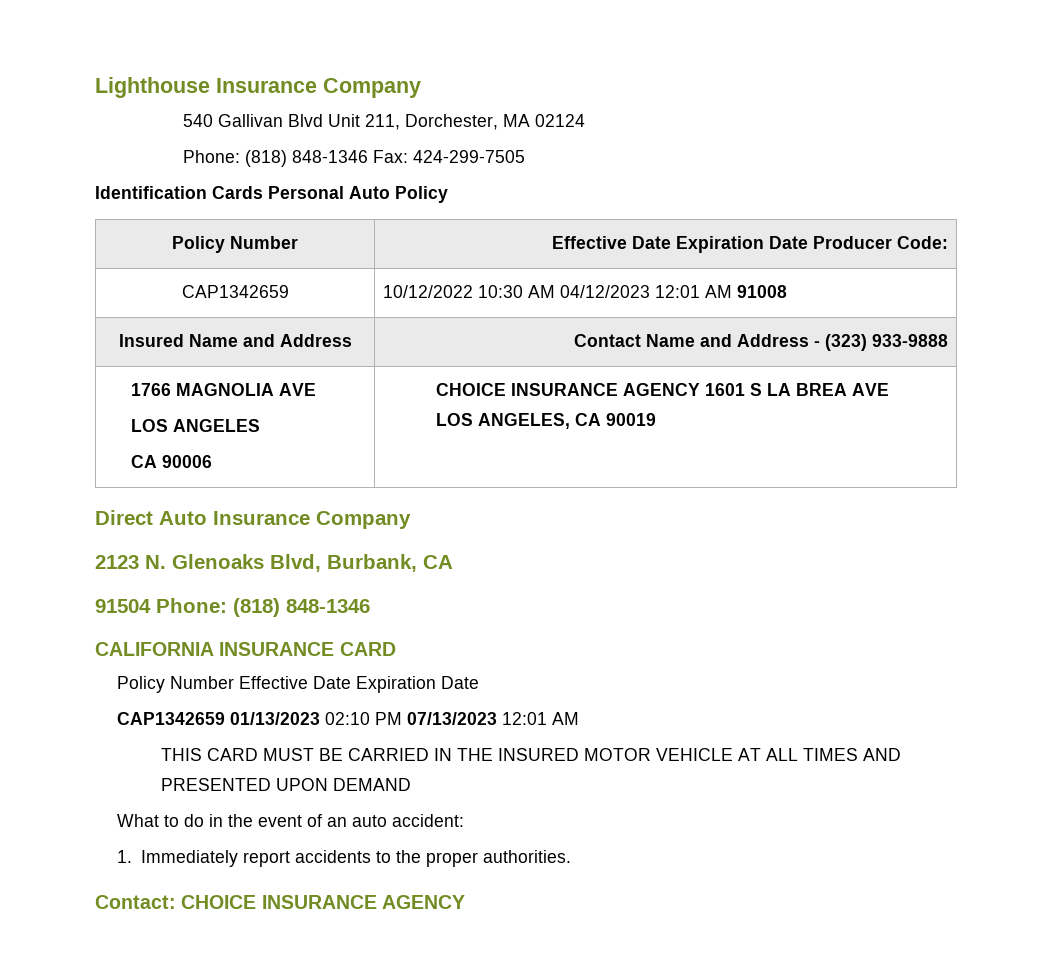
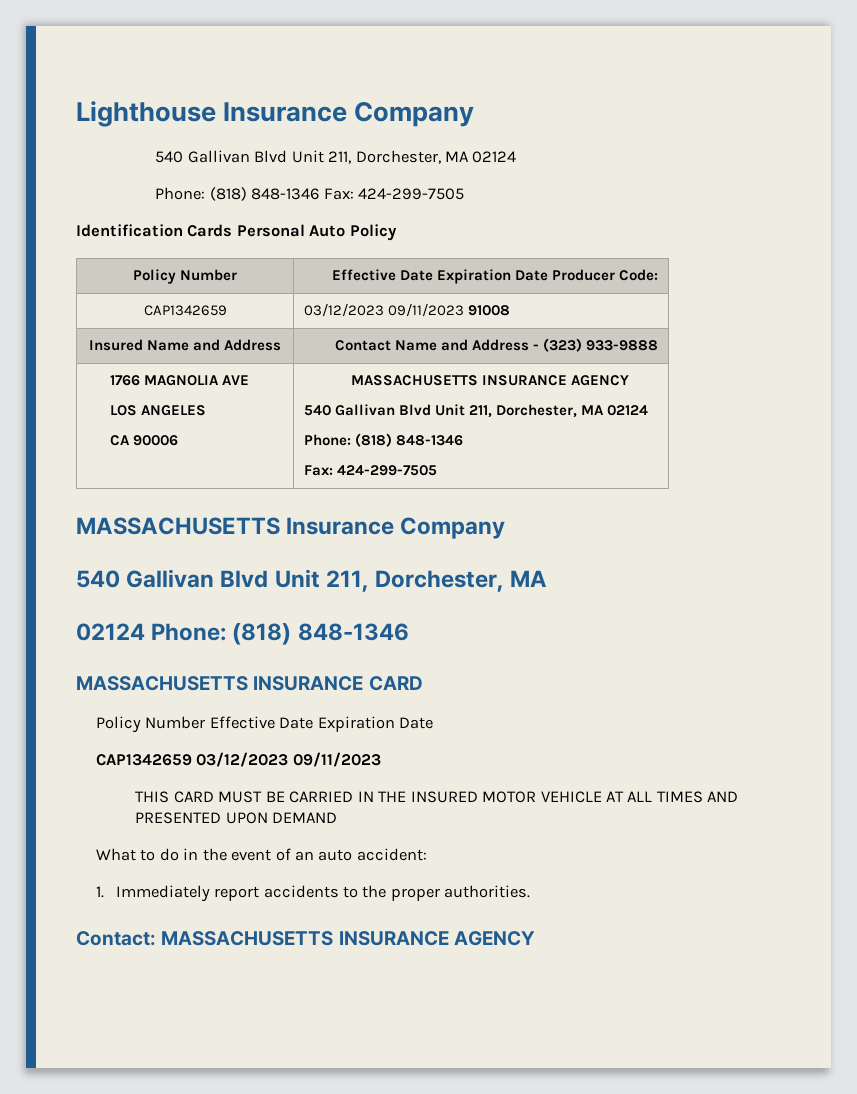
[383,285,733,298] 10/12/2022 10:30 AM 04/12/2023 12:01 AM -> [303,304,464,317] 03/12/2023 09/11/2023
[436,383,890,396] [436,413,657,429] [95,510,411,529] [95,554,453,572] [95,598,370,617] [95,642,214,656] CHOICE INSURANCE AGENCY 1601 S LA BREA AVE // LOS ANGELES, CA 90019 // Direct Auto Insurance Company // 2123 N. Glenoaks Blvd, Burbank, CA // 91504 Phone: (818) 848-1346 // CALIFORNIA -> [351,375,630,386] [303,404,648,418] [303,433,463,447] [303,465,437,476] [76,517,506,539] [76,569,548,592] [76,623,409,645] [76,676,248,691] MASSACHUSETTS INSURANCE AGENCY // 540 Gallivan Blvd Unit 211, Dorchester, MA 02124 // Phone: (818) 848-1346 // Fax: 424-299-7505 // MASSACHUSETTS Insurance Company // 540 Gallivan Blvd Unit 211, Dorchester, MA // 02124 Phone: (818) 848-1346 // MASSACHUSETTS
[230,712,580,725] 01/13/2023 02:10 PM 07/13/2023 12:01 AM -> [196,752,381,767] 03/12/2023 09/11/2023
[181,895,257,909] CHOICE -> [161,931,334,946] MASSACHUSETTS

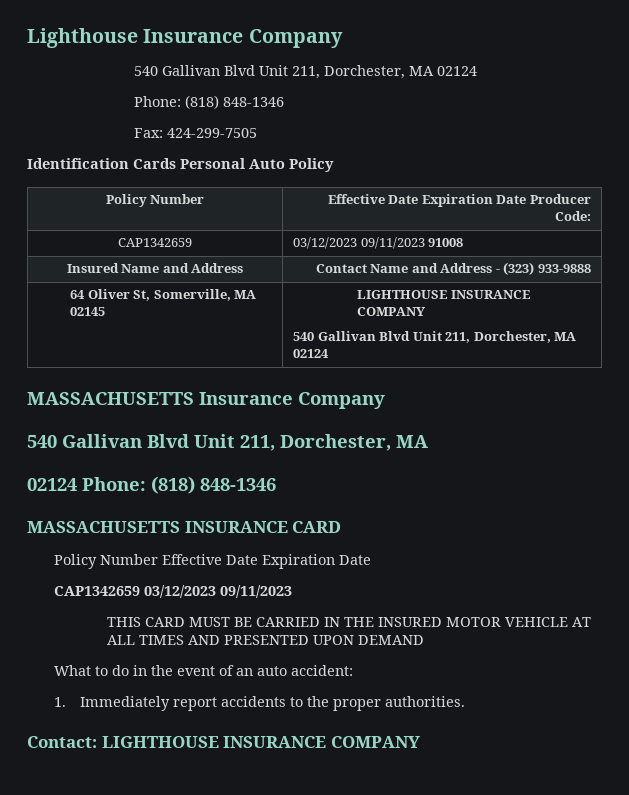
(320, 194) none -> (284, 102) //
[110,375,250,386] [110,405,207,416] [110,435,179,446] [351,375,630,386] [303,404,648,418] [303,433,463,447] [303,465,437,476] 1766 MAGNOLIA AVE // LOS ANGELES // CA 90006 | MASSACHUSETTS INSURANCE AGENCY // 540 Gallivan Blvd Unit 211, Dorchester, MA 02124 // Phone: (818) 848-1346 // Fax: 424-299-7505 -> [70,289,257,301] [70,307,106,316] [357,290,531,299] [357,307,427,316] [293,331,577,343] [293,349,330,358] 64 Oliver St, Somerville, MA 02145 | LIGHTHOUSE INSURANCE COMPANY // 540 Gallivan Blvd Unit 211, Dorchester, MA 02124
[161,931,535,946] MASSACHUSETTS INSURANCE AGENCY -> [101,736,420,748] LIGHTHOUSE INSURANCE COMPANY

